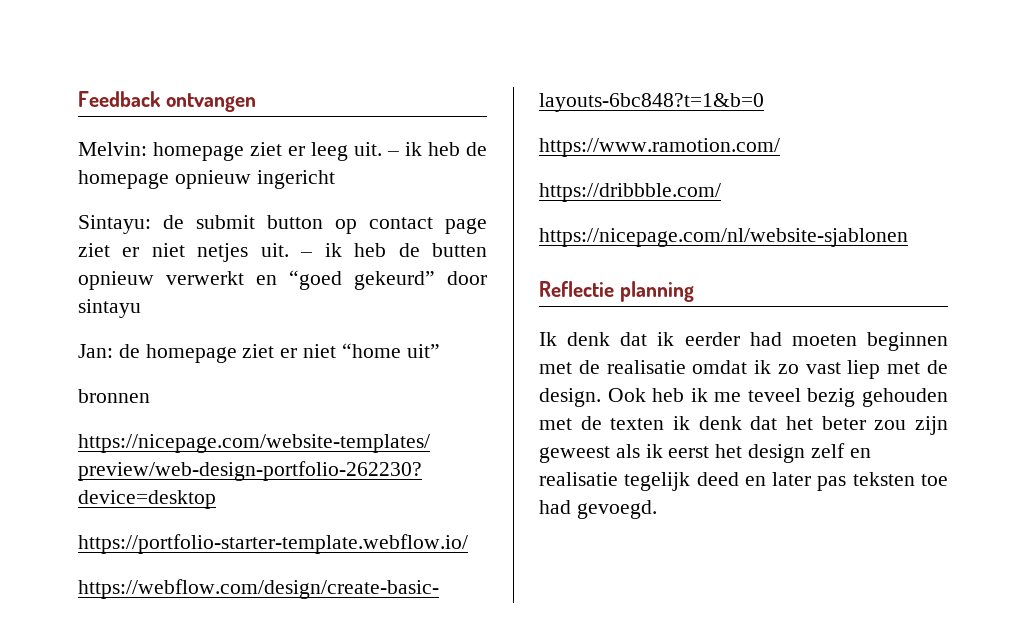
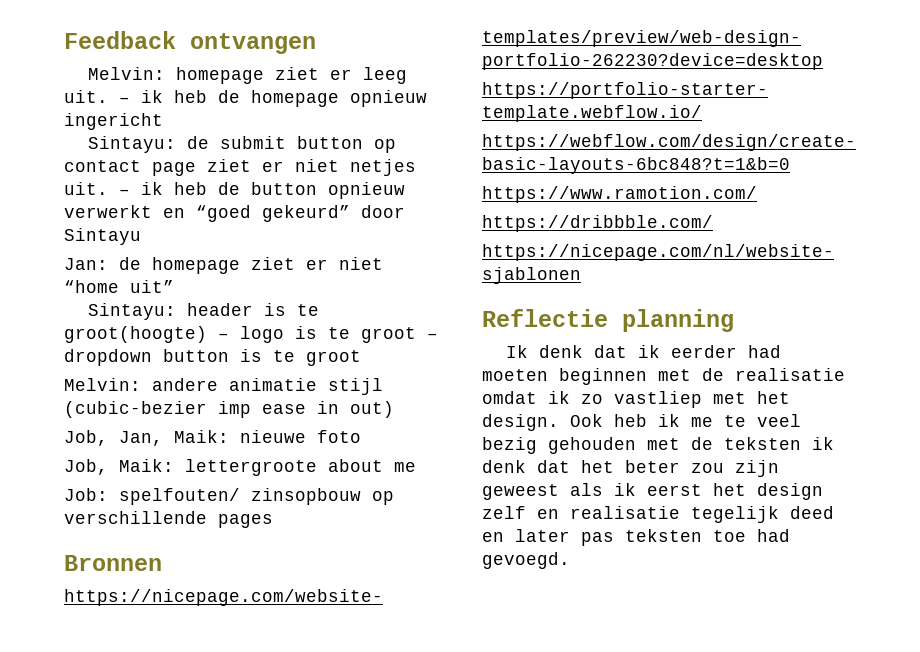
[432,243,488,257] butten -> [251,182,317,195] button
[78,299,141,318] sintayu -> [64,228,141,245] Sintayu
[78,389,150,403] bronnen -> [88,303,320,320] [64,326,438,343] [64,349,361,366] [64,378,383,395] [64,401,394,418] [64,430,361,446] [64,459,416,476] [64,488,394,505] [64,511,273,528] [64,555,162,571] Sintayu: header is te groot(hoogte) – logo is te groot – dropdown button is te groot // Melvin: andere animatie stijl (cubic-bezier imp ease in out) // Job, Jan, Maik: nieuwe foto // Job, Maik: lettergroote about me // Job: spelfouten/ zinsopbouw op verschillende pages // Bronnen
[805,360,948,379] vast liep met de -> [614,391,790,408] vastliep met het
[747,388,801,402] teveel -> [724,414,801,427] te veel
[610,418,665,430] texten -> [724,437,801,450] teksten

